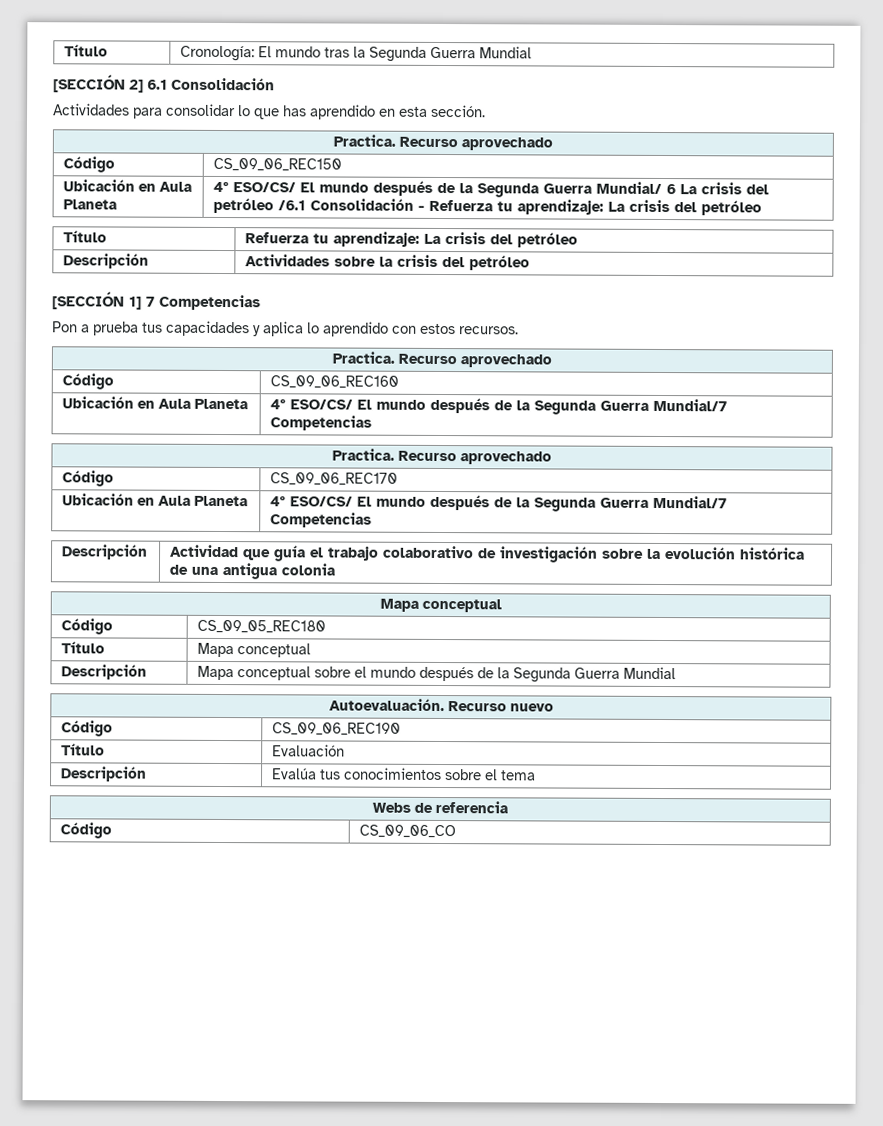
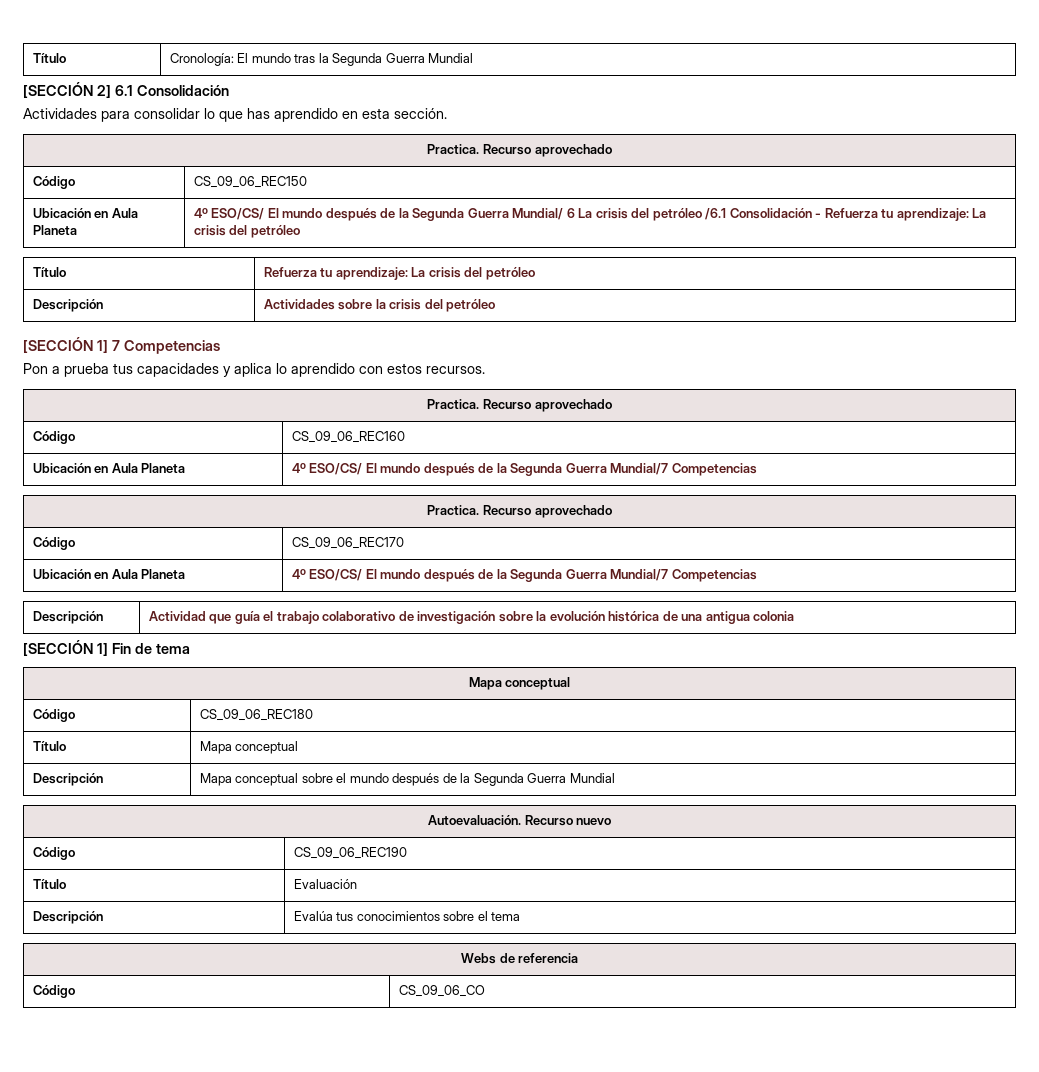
(336, 569) none -> [23,640,190,656] // [SECCIÓN 1] Fin de tema
[197,619,327,634] CS_09_05_REC180 -> [199,709,313,721] CS_09_06_REC180

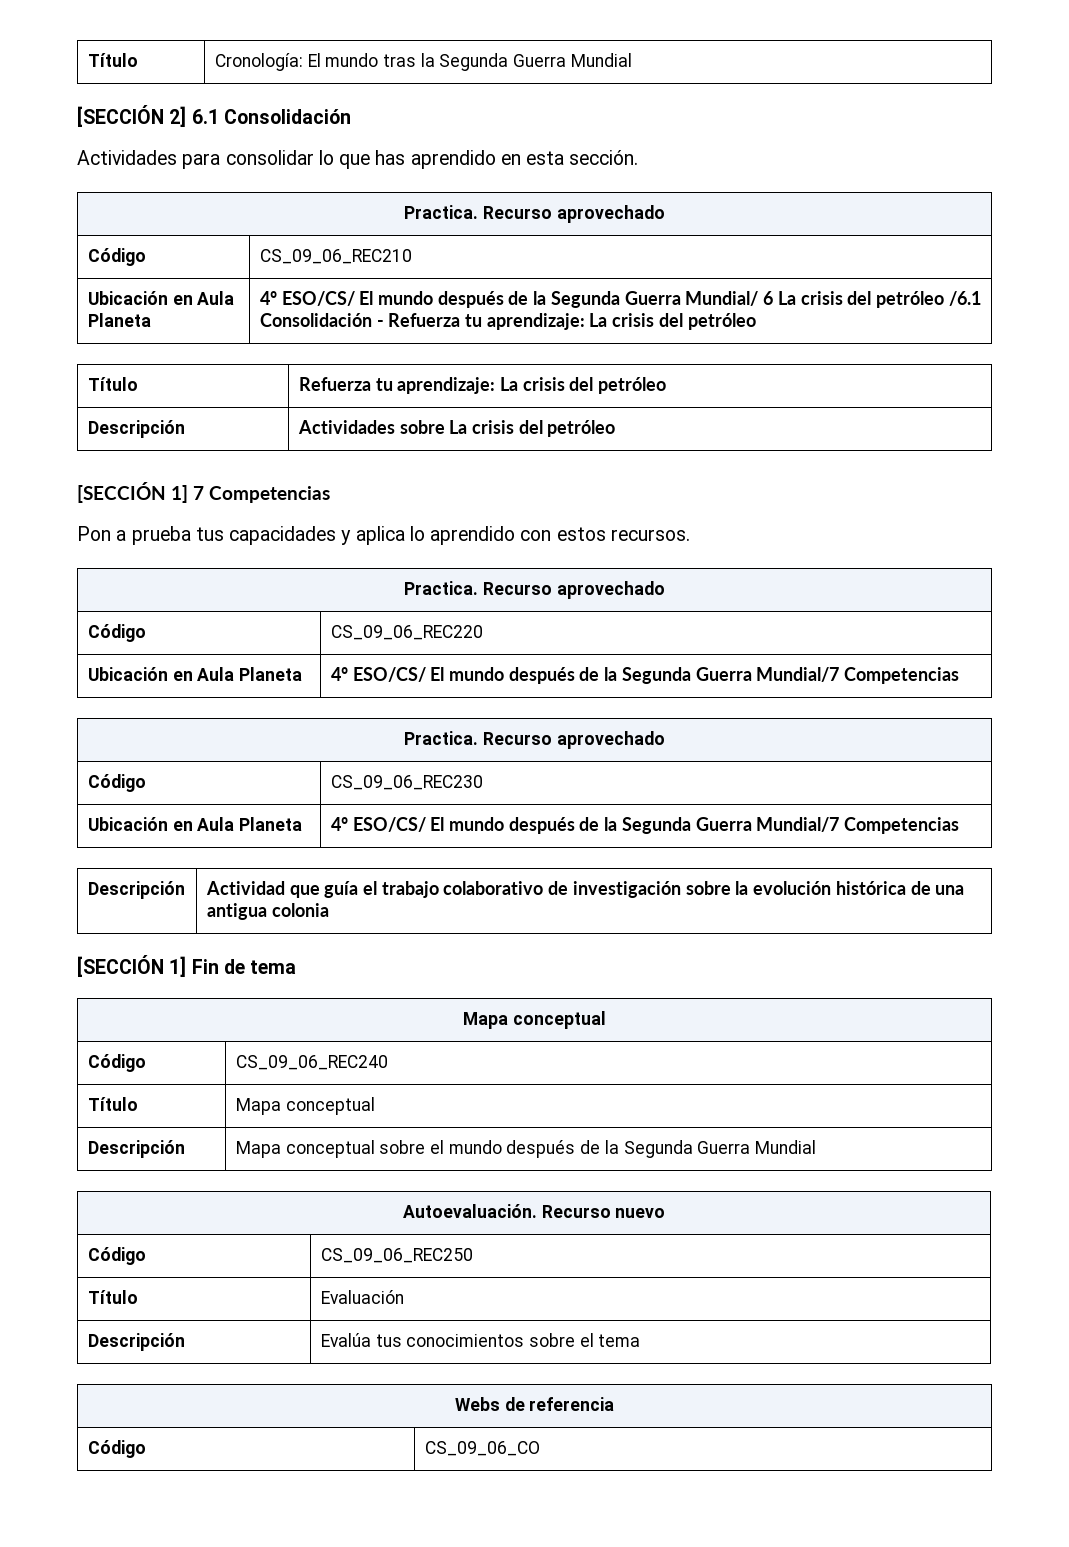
[193,176,307,188] CS_09_06_REC150 -> [259,249,412,264] CS_09_06_REC210
[375,299,386,309] la -> [449,420,468,434] La
[291,431,405,443] CS_09_06_REC160 -> [330,625,483,640] CS_09_06_REC220
[291,537,404,549] CS_09_06_REC170 -> [330,775,483,790] CS_09_06_REC230
[199,709,313,721] CS_09_06_REC180 -> [235,1055,388,1070] CS_09_06_REC240
[293,847,407,859] CS_09_06_REC190 -> [320,1248,473,1263] CS_09_06_REC250

